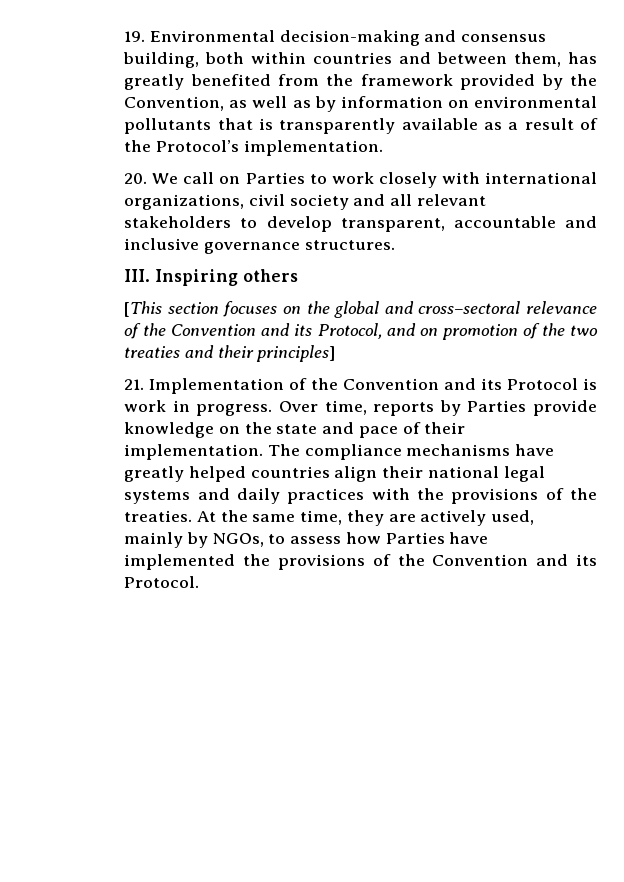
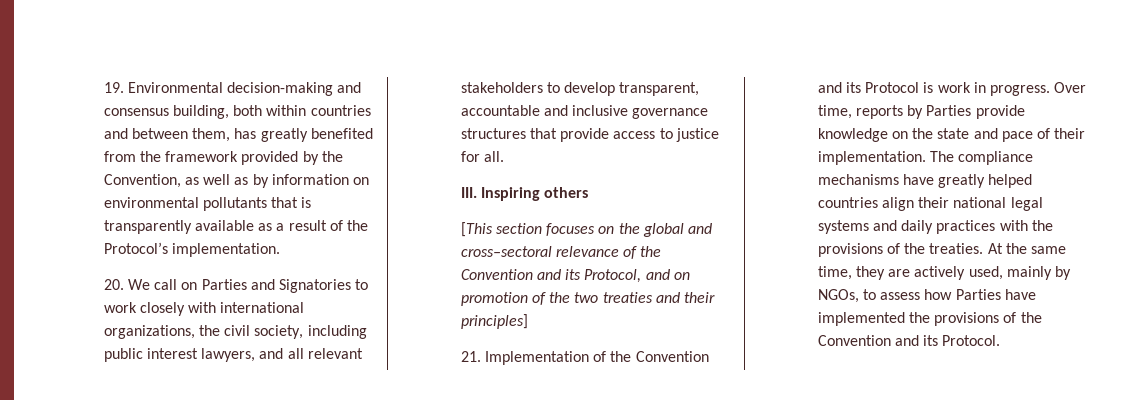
(305, 178) none -> [250,279,351,293] and Signatories
[248,194,349,210] civil society -> [199,325,367,339] [103,348,256,362] the civil society, including public interest lawyers,
[304,240,395,250] structures. -> [460,128,719,142] [460,151,505,162] structures that provide access to justice for all.

